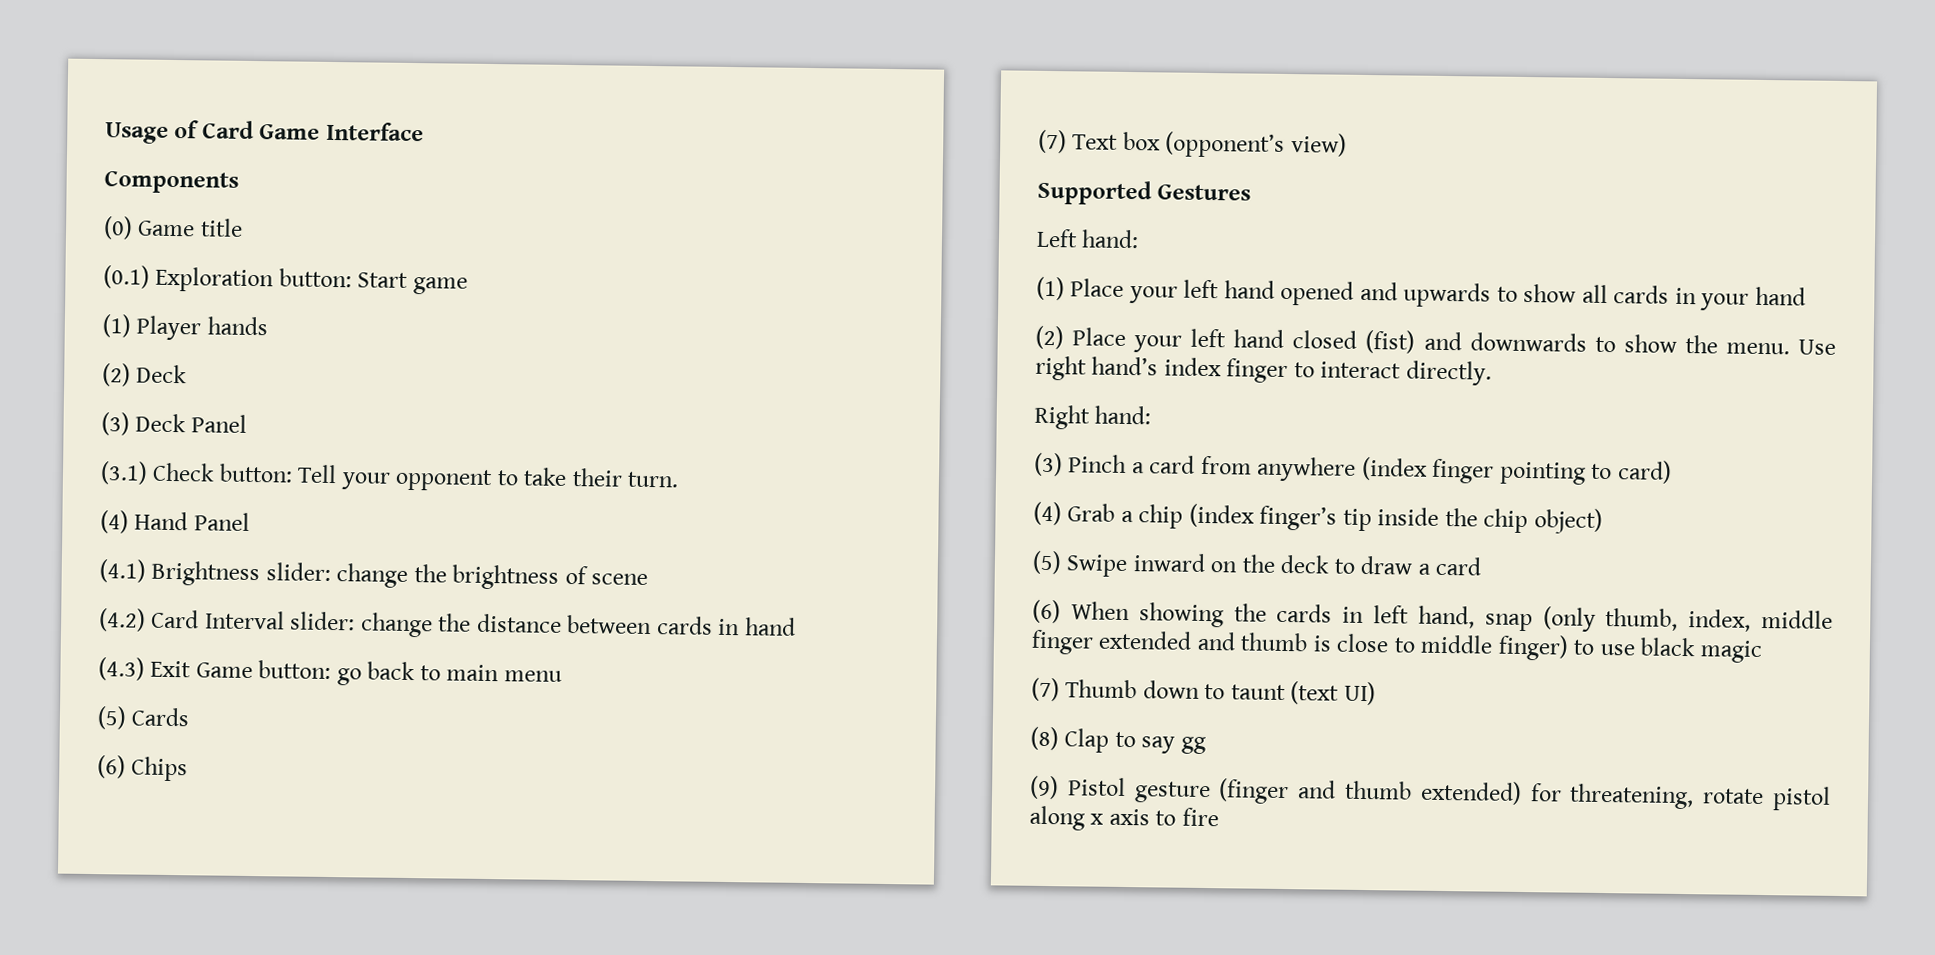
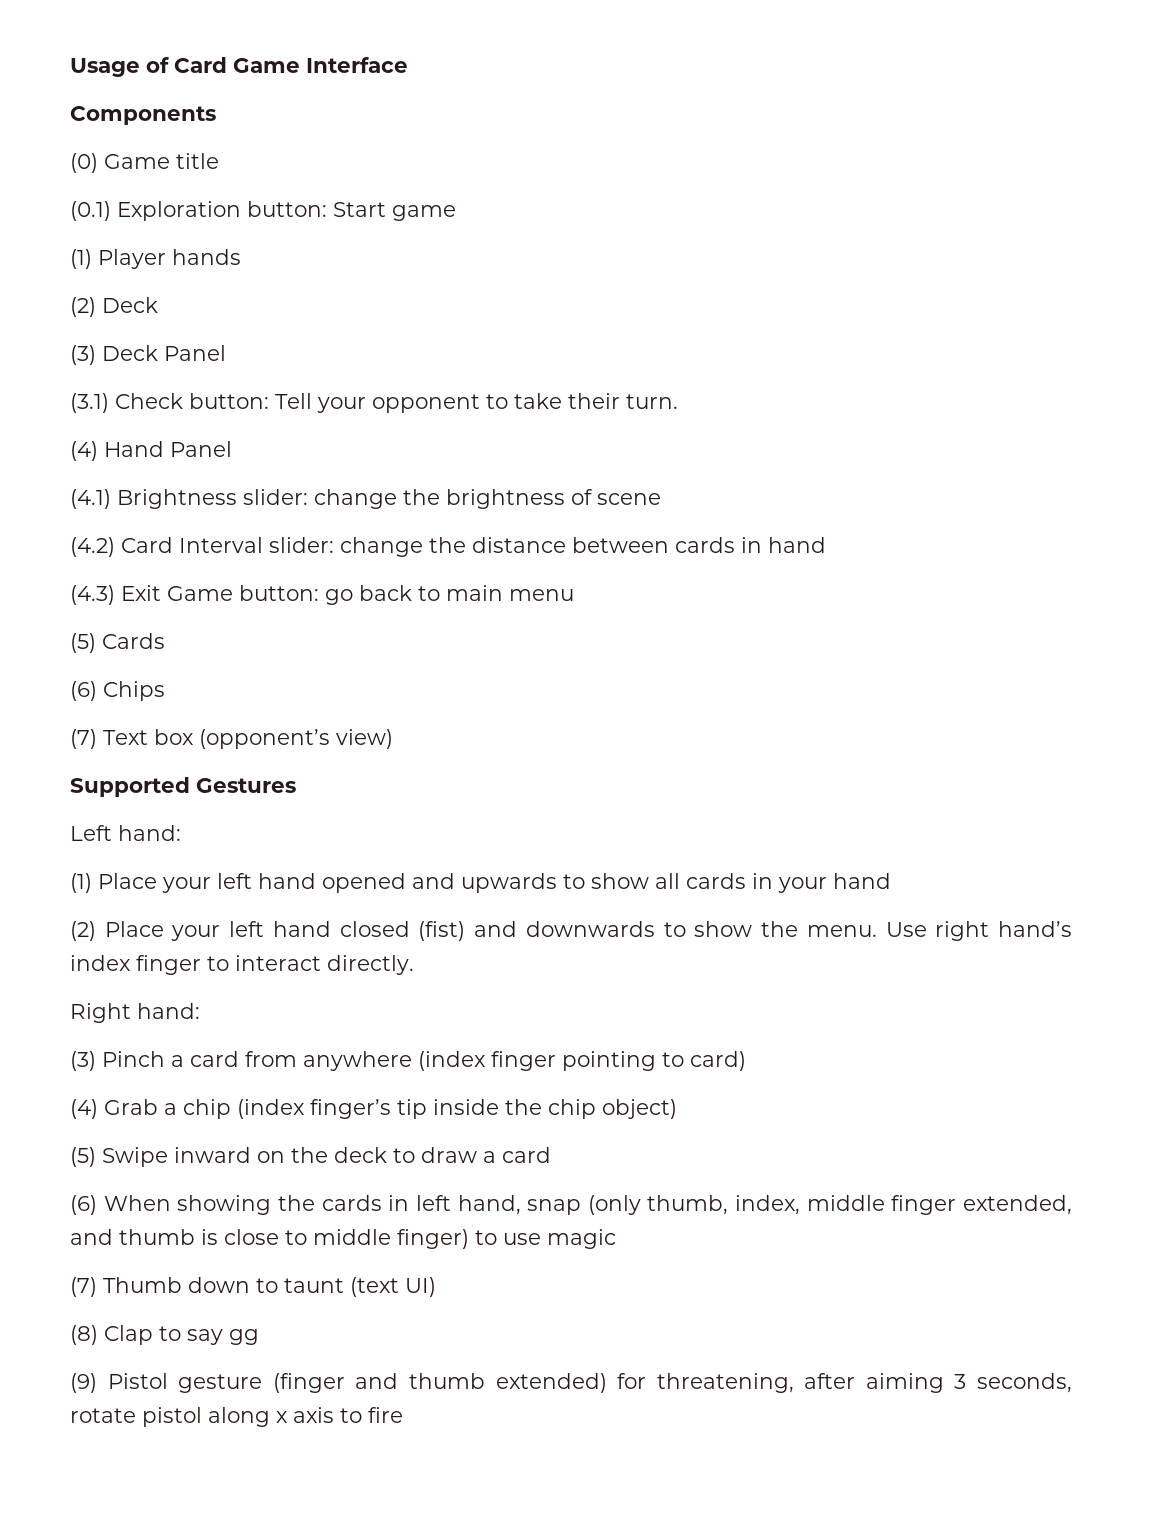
[1098,630,1193,650] extended -> [962,1195,1072,1215] extended,
[1640,637,1697,657] black -> (541, 1239) none
(1695, 796) none -> [804,1373,1073,1393] after aiming 3 seconds,

